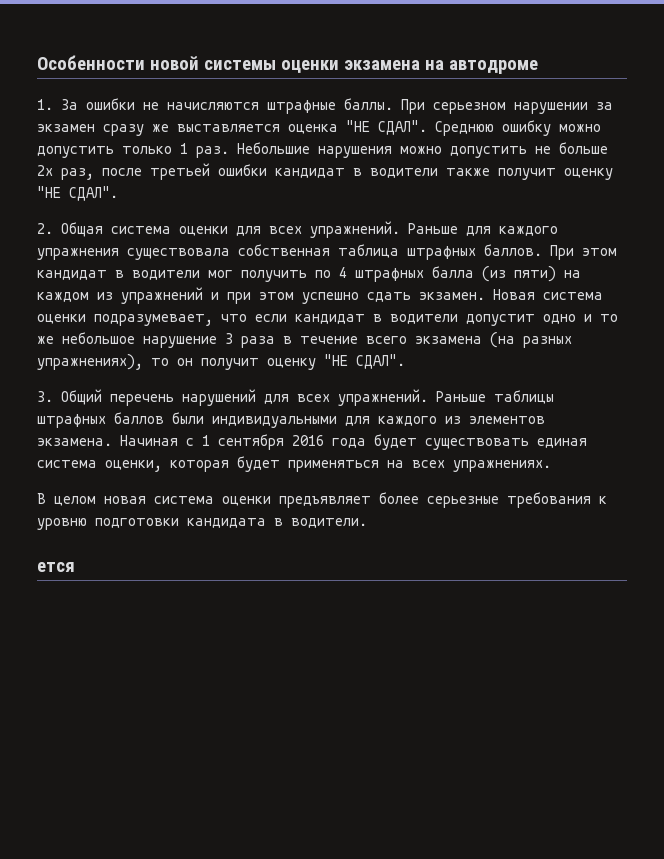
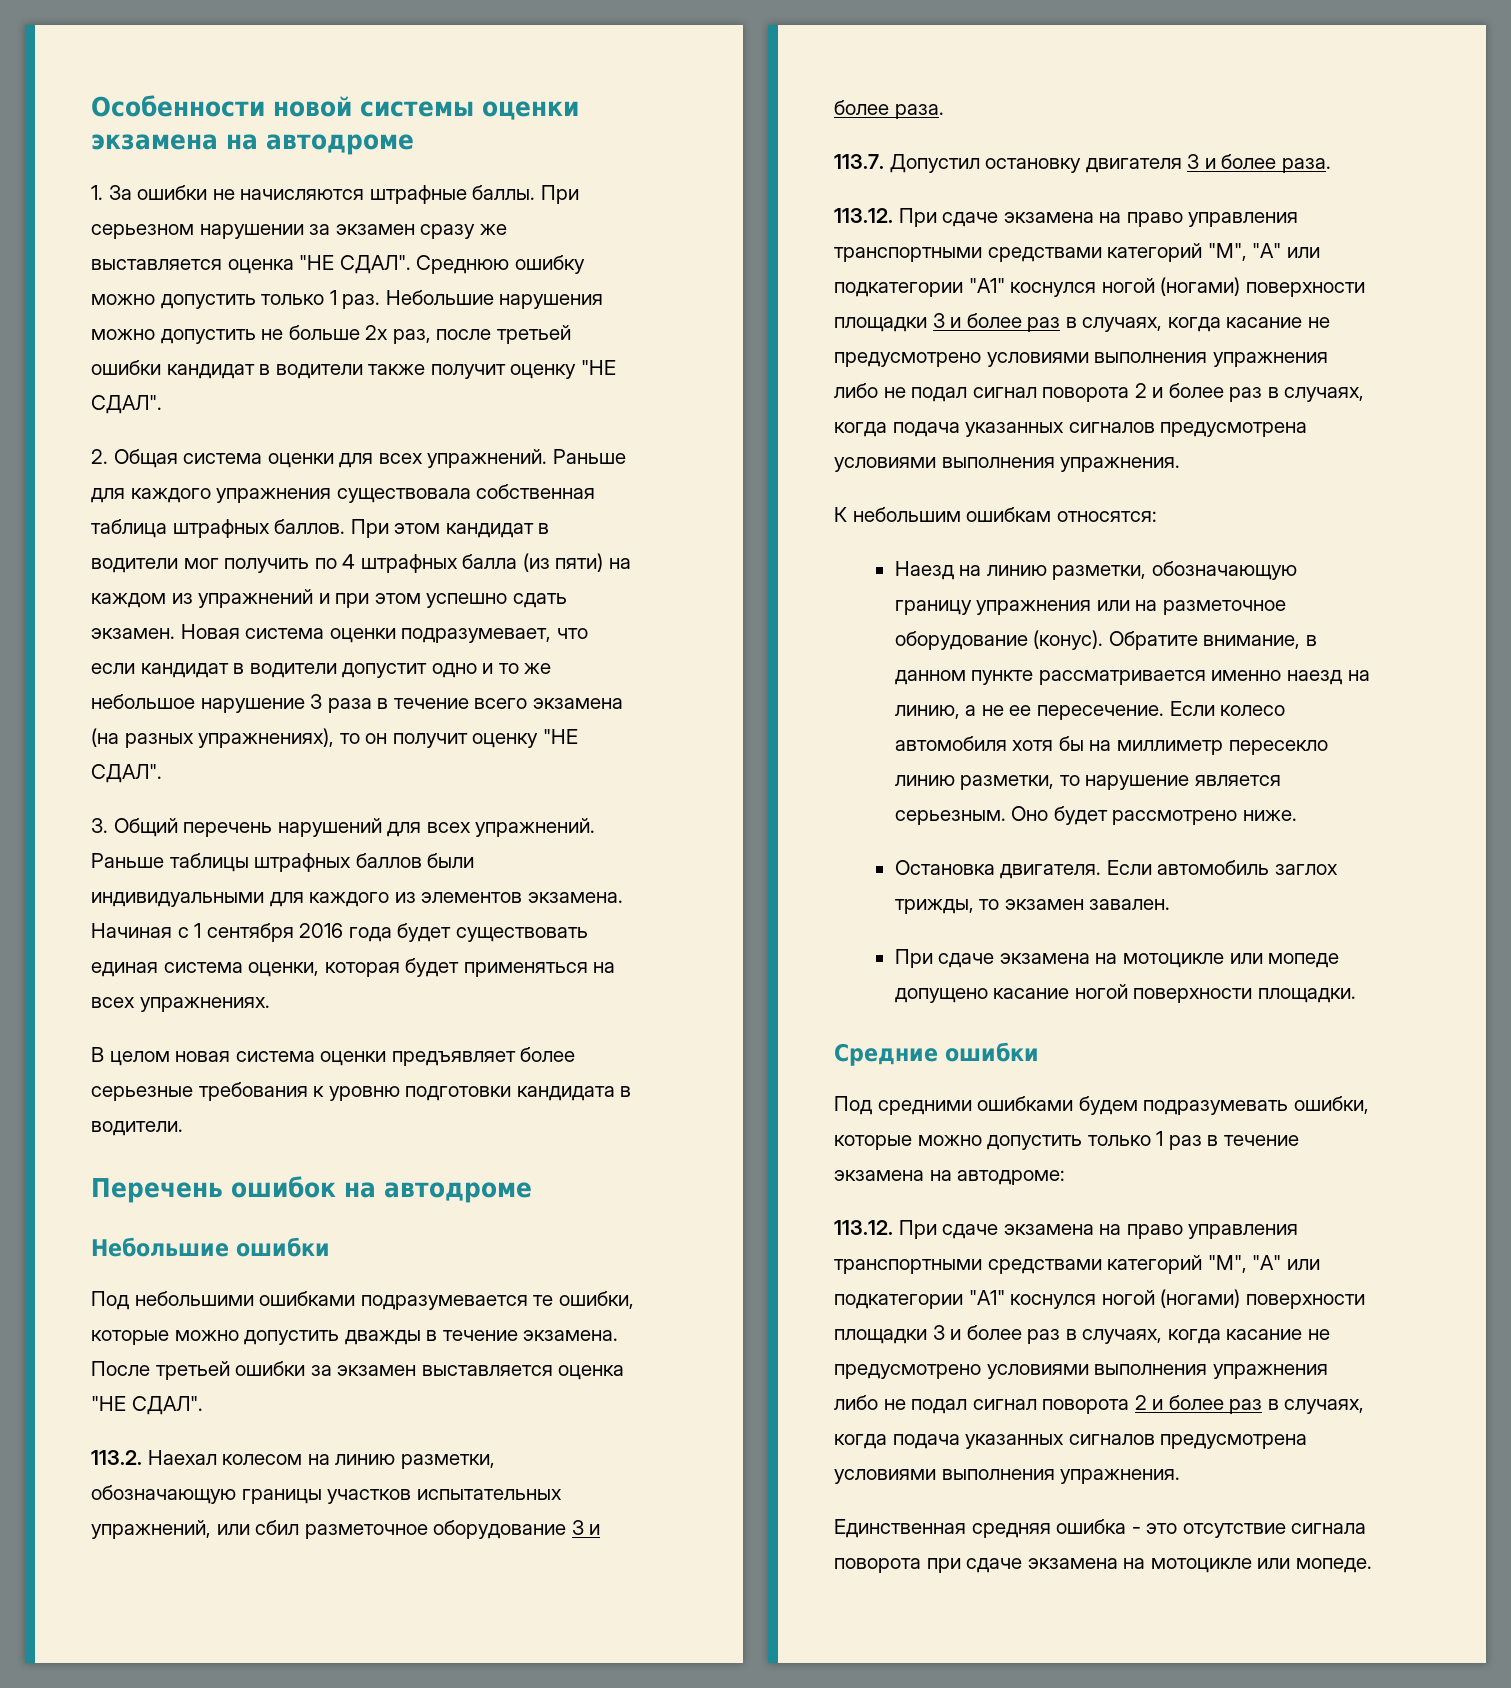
[37,562,75,572] ется -> [91,1176,532,1203] [91,1237,330,1257] [91,1291,634,1310] [91,1330,619,1345] [91,1361,625,1380] [91,1396,203,1415] [91,1450,495,1469] [91,1485,562,1504] [91,1520,601,1539] [834,100,944,119] [834,154,1331,173] [834,208,1299,227] [834,243,1320,262] [834,277,1365,297] [834,313,1330,332] [834,352,1328,367] [834,383,1365,402] [834,422,1308,437] [834,457,1181,472] [834,507,1157,522] [894,561,1297,580] [894,600,1286,615] [894,630,1317,650] [894,670,1370,685] [894,701,1286,720] [894,736,1328,755] [894,775,1281,790] [894,806,1297,825] [894,860,1338,879] [894,899,1171,914] [894,949,1340,968] [894,984,1356,1003] [834,1042,1039,1066] [834,1096,1369,1115] [834,1131,1299,1150] [834,1170,1066,1185] [834,1220,1299,1239] [834,1255,1320,1274] [834,1289,1365,1309] [834,1325,1330,1344] [834,1364,1328,1379] [834,1395,1365,1414] [834,1434,1308,1449] [834,1469,1181,1484] [834,1519,1367,1538] [834,1558,1372,1573] Перечень ошибок на автодроме // Небольшие ошибки // Под небольшими ошибками подразумевается те ошибки, которые можно допустить дважды в течение экзамена. После третьей ошибки за экзамен выставляется оценка "НЕ СДАЛ". // 113.2. Наехал колесом на линию разметки, обозначающую границы участков испытательных упражнений, или сбил разметочное оборудование 3 и более раза. // 113.7. Допустил остановку двигателя 3 и более раза. // 113.12. При сдаче экзамена на право управления транспортными средствами категорий "M", "A" или подкатегории "A1" коснулся ногой (ногами) поверхности площадки 3 и более раз в случаях, когда касание не предусмотрено условиями выполнения упражнения либо не подал сигнал поворота 2 и более раз в случаях, когда подача указанных сигналов предусмотрена условиями выполнения упражнения. // К небольшим ошибкам относятся: // Наезд на линию разметки, обозначающую границу упражнения или на разметочное оборудование (конус). Обратите внимание, в данном пункте рассматривается именно наезд на линию, а не ее пересечение. Если колесо автомобиля хотя бы на миллиметр пересекло линию разметки, то нарушение является серьезным. Оно будет рассмотрено ниже. // Остановка двигателя. Если автомобиль заглох трижды, то экзамен завален. // При сдаче экзамена на мотоцикле или мопеде допущено касание ногой поверхности площадки. // Средние ошибки // Под средними ошибками будем подразумевать ошибки, которые можно допустить только 1 раз в течение экзамена на автодроме: // 113.12. При сдаче экзамена на право управления транспортными средствами категорий "M", "A" или подкатегории "A1" коснулся ногой (ногами) поверхности площадки 3 и более раз в случаях, когда касание не предусмотрено условиями выполнения упражнения либо не подал сигнал поворота 2 и более раз в случаях, когда подача указанных сигналов предусмотрена условиями выполнения упражнения. // Единственная средняя ошибка - это отсутствие сигнала поворота при сдаче экзамена на мотоцикле или мопеде.

